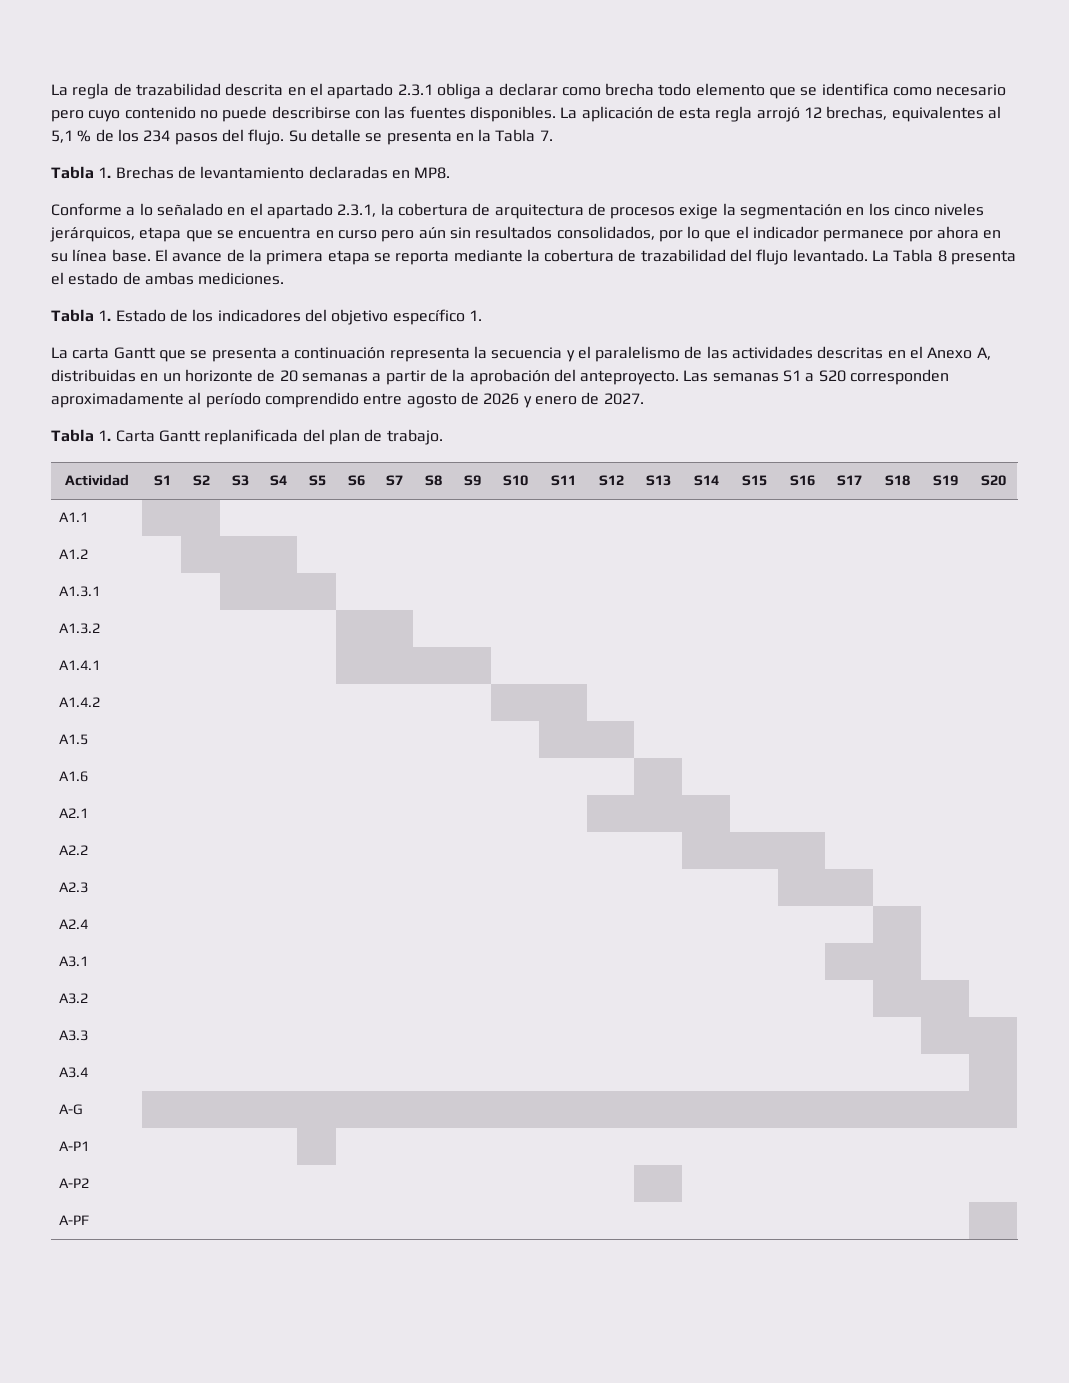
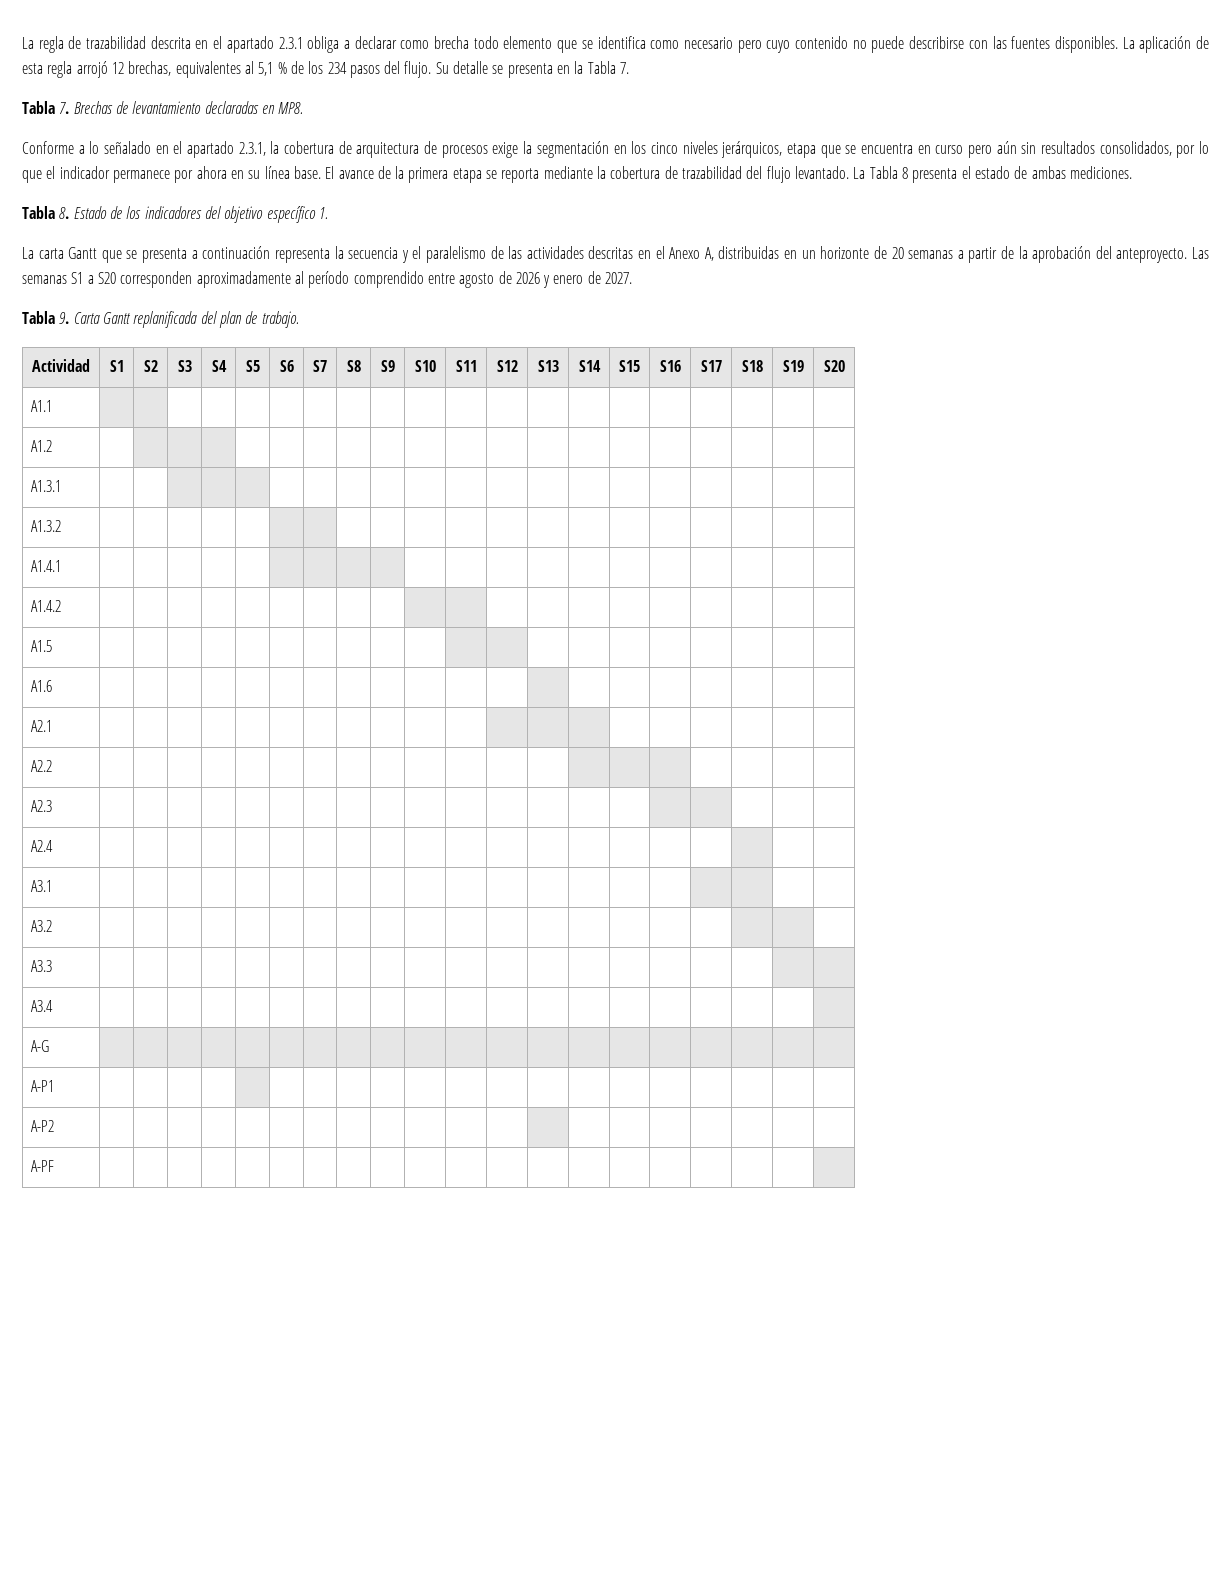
[98,167,112,178] 1. -> [59,102,70,114] 7.
[98,310,112,321] 1. -> [59,207,70,219] 8.
[98,430,112,441] 1. -> [59,312,70,324] 9.

